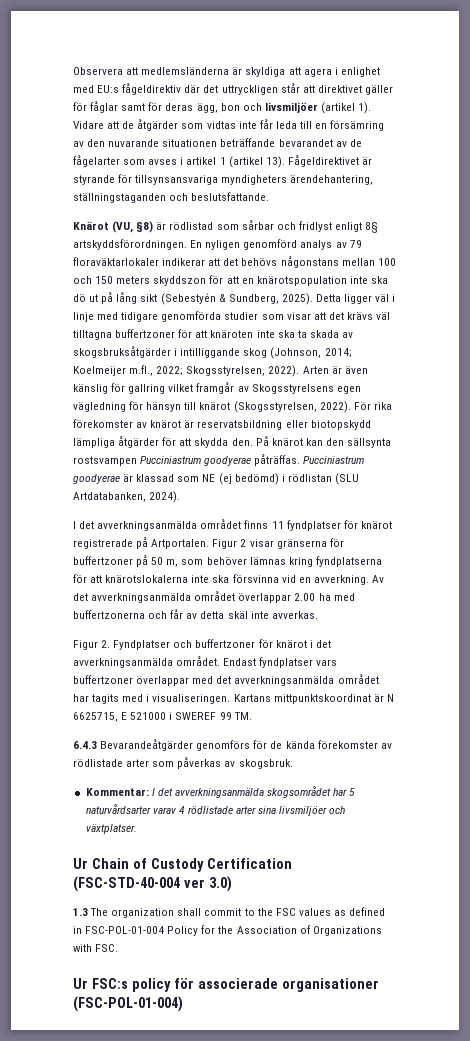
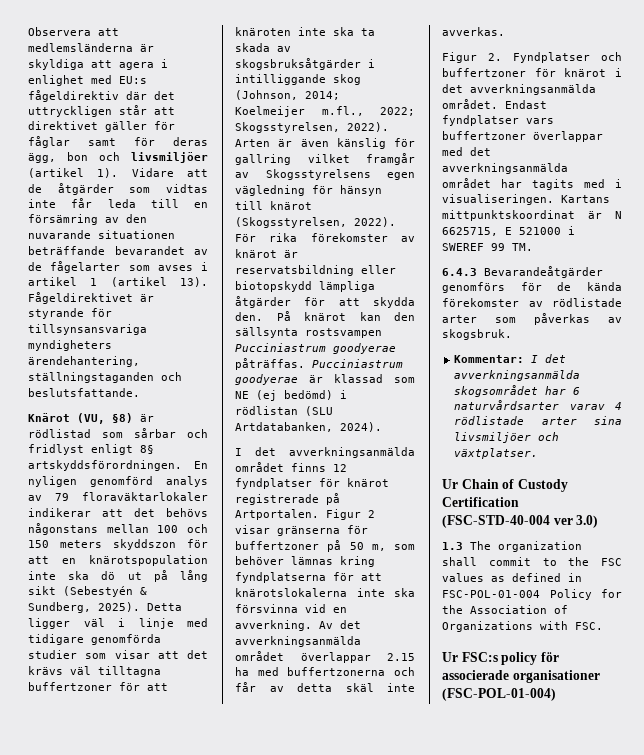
[271,521,284,529] 11 -> [333,464,347,472] 12
[294,593,316,601] 2.00 -> [387,653,415,661] 2.15
[349,788,356,796] 5 -> [573,387,581,395] 6

